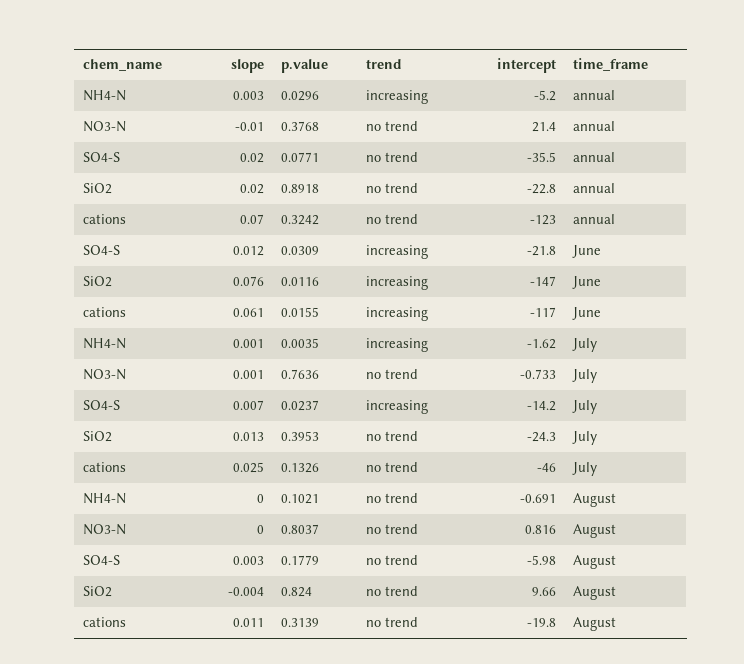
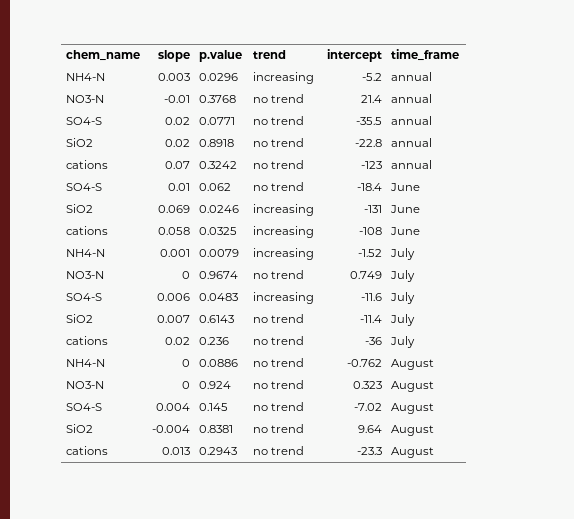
[232,246,264,256] [281,246,320,255] [366,245,429,259] [526,246,556,256] 0.012 | 0.0309 | increasing | -21.8 -> [168,183,191,191] [198,183,231,191] [252,182,305,191] [357,183,383,191] 0.01 | 0.062 | no trend | -18.4
[232,276,264,286] [281,277,320,286] [366,276,429,290] [529,276,556,286] 0.076 | 0.0116 | increasing | -147 -> [158,205,191,213] [198,205,239,213] [252,204,314,216] [364,205,383,213] 0.069 | 0.0246 | increasing | -131
[232,308,264,317] [281,307,320,317] [366,307,429,321] [529,307,556,317] 0.061 | 0.0155 | increasing | -117 -> [158,227,191,235] [198,227,237,235] [252,226,314,238] [359,227,383,235] 0.058 | 0.0325 | increasing | -108
[281,338,320,348] [366,338,429,352] [526,339,556,349] 0.0035 | increasing | -1.62 -> [198,249,239,257] [252,248,314,260] [358,249,383,257] 0.0079 | increasing | -1.52
[232,370,264,379] [281,369,320,379] [366,369,419,379] [519,369,556,379] 0.001 | 0.7636 | no trend | -0.733 -> [182,271,191,279] [198,271,238,279] [252,270,305,279] [350,271,383,279] 0 | 0.9674 | no trend | 0.749
[232,400,264,410] [281,400,320,411] [366,400,429,414] [526,401,556,411] 0.007 | 0.0237 | increasing | -14.2 -> [157,293,191,301] [198,293,238,301] [252,292,314,304] [361,293,383,301] 0.006 | 0.0483 | increasing | -11.6
[232,432,264,441] [281,431,320,441] [366,431,419,441] [526,432,556,442] 0.013 | 0.3953 | no trend | -24.3 -> [157,315,191,323] [198,315,234,323] [252,314,305,323] [360,315,383,323] 0.007 | 0.6143 | no trend | -11.4
[232,462,264,473] [281,463,320,473] [366,462,419,472] [536,463,556,472] 0.025 | 0.1326 | no trend | -46 -> [165,337,191,345] [198,337,229,345] [252,336,305,345] [365,337,383,345] 0.02 | 0.236 | no trend | -36
[281,494,320,504] [366,493,419,503] [519,494,556,503] 0.1021 | no trend | -0.691 -> [198,359,238,367] [252,358,305,367] [347,359,383,367] 0.0886 | no trend | -0.762
[281,524,320,534] [366,524,419,534] [524,525,556,534] 0.8037 | no trend | 0.816 -> [198,381,231,389] [252,380,305,389] [353,381,383,389] 0.924 | no trend | 0.323
[232,556,264,565] [281,555,320,565] [366,555,419,565] [526,555,556,565] 0.003 | 0.1779 | no trend | -5.98 -> [156,403,191,411] [198,403,228,411] [252,402,305,411] [354,403,383,411] 0.004 | 0.145 | no trend | -7.02
[281,587,313,597] [366,586,419,596] [531,587,556,596] 0.824 | no trend | 9.66 -> [198,425,233,433] [252,424,305,433] [358,425,383,433] 0.8381 | no trend | 9.64
[232,618,264,627] [281,618,320,627] [366,617,419,627] [526,618,556,627] 0.011 | 0.3139 | no trend | -19.8 -> [162,447,191,455] [198,447,237,455] [252,446,305,455] [357,447,383,455] 0.013 | 0.2943 | no trend | -23.3

